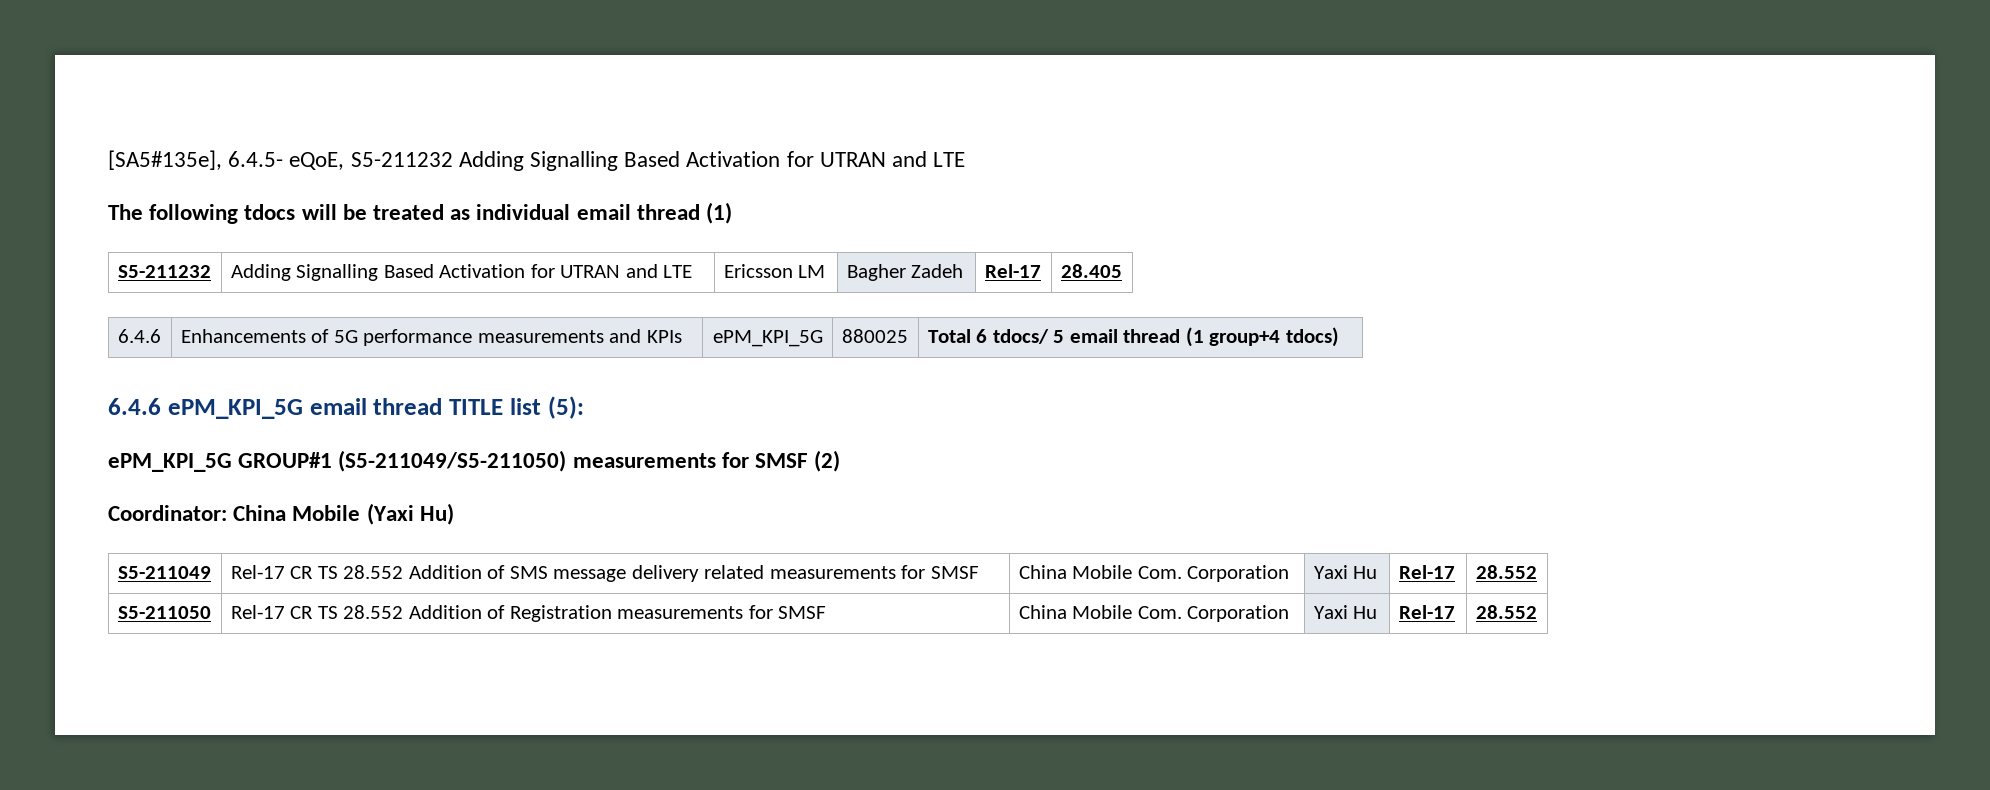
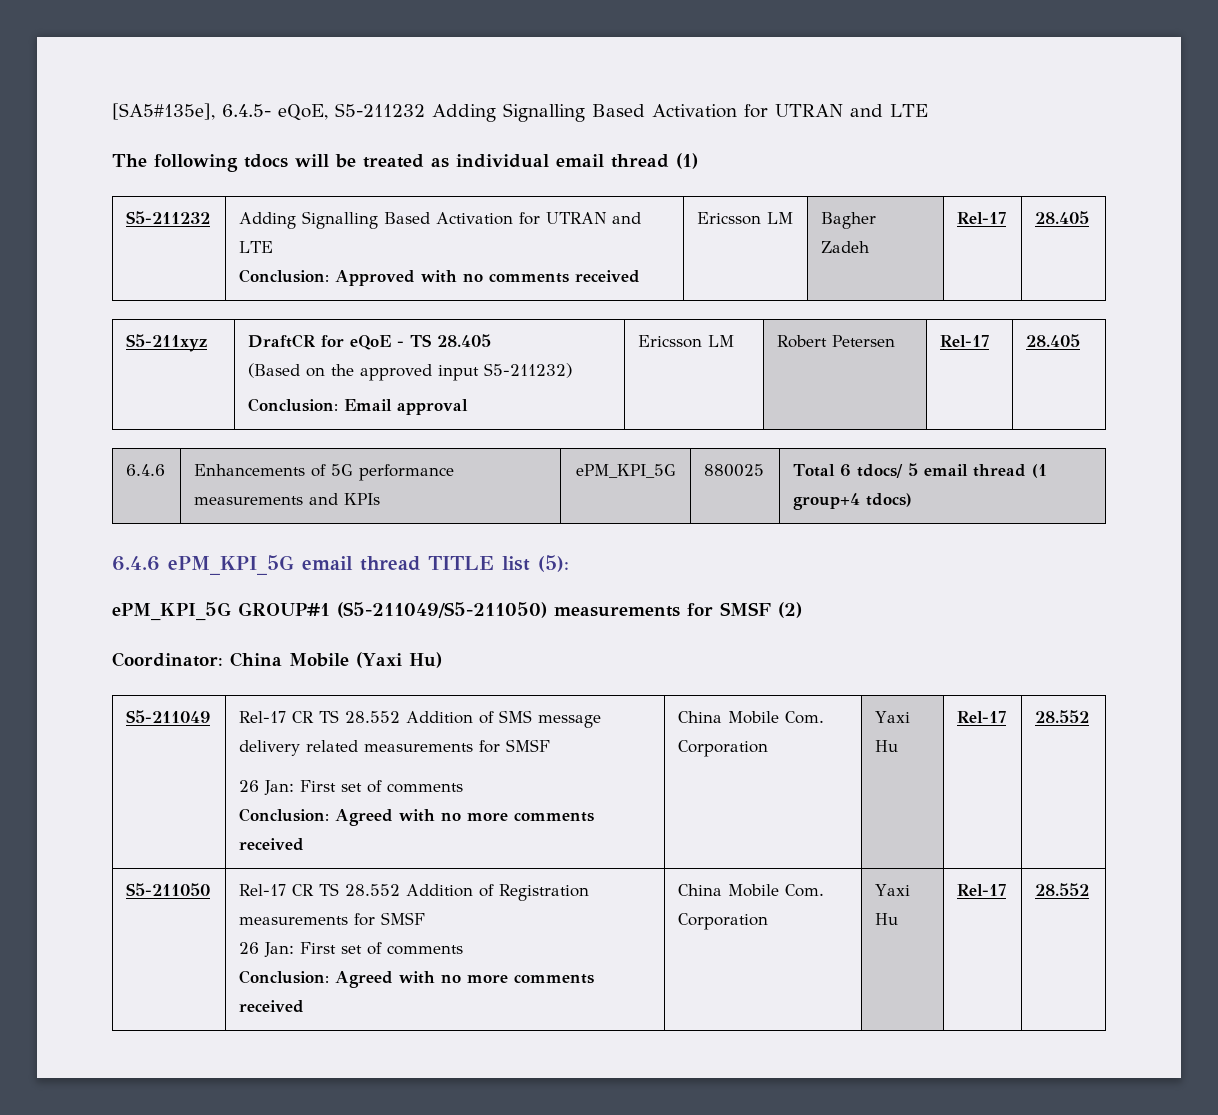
(693, 271) none -> [239,269,641,286] // Conclusion: Approved with no comments received
(1122, 271) none -> [126,334,208,352] [248,334,492,350] [248,363,573,381] [248,398,469,415] [638,335,735,348] [777,335,896,348] [940,335,990,347] [1026,334,1081,347] // S5-211xyz | DraftCR for eQoE - TS 28.405 // (Based on the approved input S5-211232) // Conclusion: Email approval | Ericsson LM | Robert Petersen | Rel-17 | 28.405
(979, 572) none -> [239,780,464,795] [239,808,595,826] [239,838,305,851] // 26 Jan: First set of comments // Conclusion: Agreed with no more comments received
(827, 612) none -> [239,942,464,957] [239,970,595,988] [239,1000,305,1013] // 26 Jan: First set of comments // Conclusion: Agreed with no more comments received

